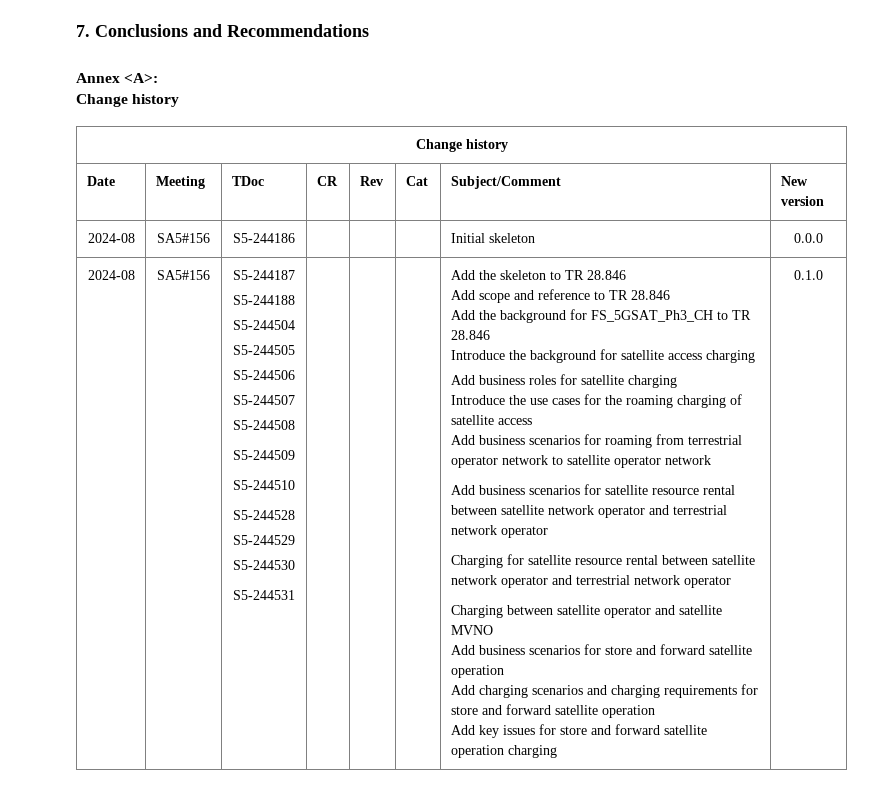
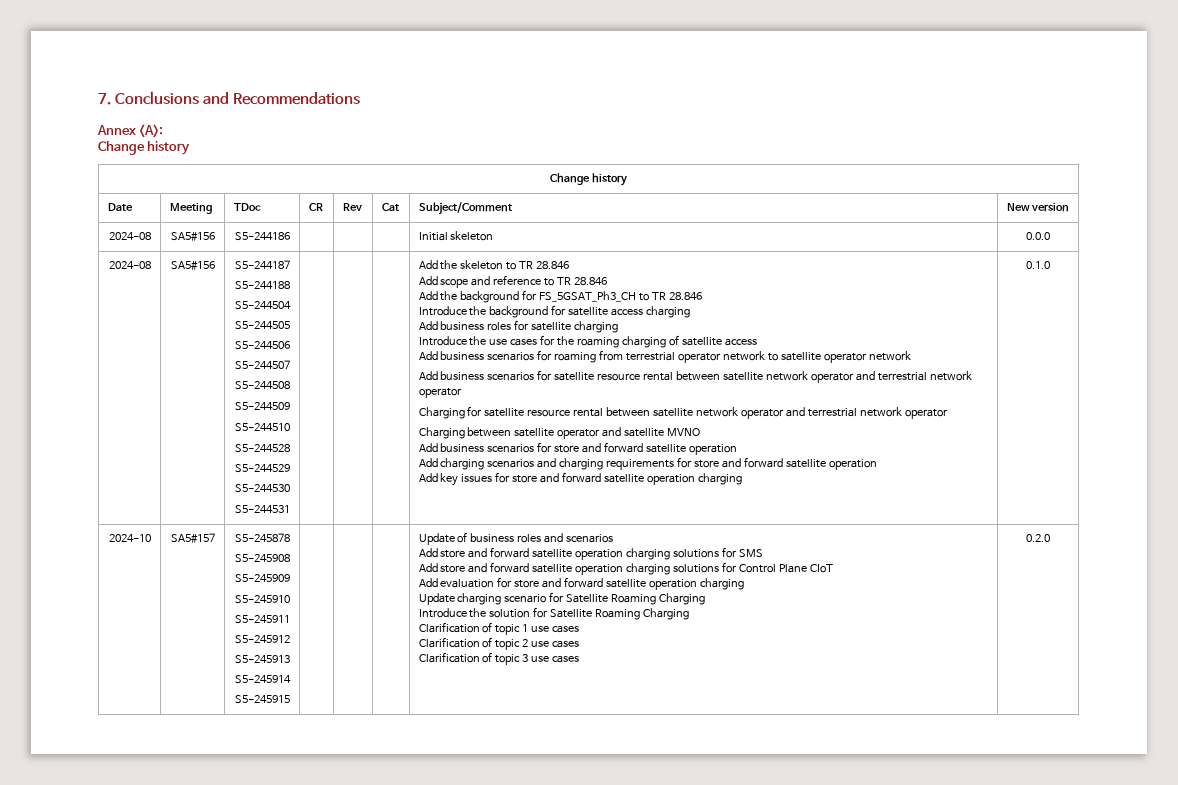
(823, 275) none -> [108,534,151,542] [170,533,215,543] [234,533,290,543] [234,554,290,563] [234,574,290,583] [234,595,290,604] [234,615,290,624] [234,635,290,644] [234,655,290,664] [234,675,291,684] [234,695,290,704] [418,532,614,545] [418,547,764,560] [418,562,834,575] [418,577,745,590] [418,592,706,605] [418,607,690,620] [418,622,580,635] [418,637,580,650] [418,652,580,665] [1026,534,1050,542] // 2024-10 | SA5#157 | S5-245878 // S5-245908 // S5-245909 // S5-245910 // S5-245911 // S5-245912 // S5-245913 // S5-245914 // S5-245915 | | | | Update of business roles and scenarios // Add store and forward satellite operation charging solutions for SMS // Add store and forward satellite operation charging solutions for Control Plane CIoT // Add evaluation for store and forward satellite operation charging // Update charging scenario for Satellite Roaming Charging // Introduce the solution for Satellite Roaming Charging // Clarification of topic 1 use cases // Clarification of topic 2 use cases // Clarification of topic 3 use cases | 0.2.0

